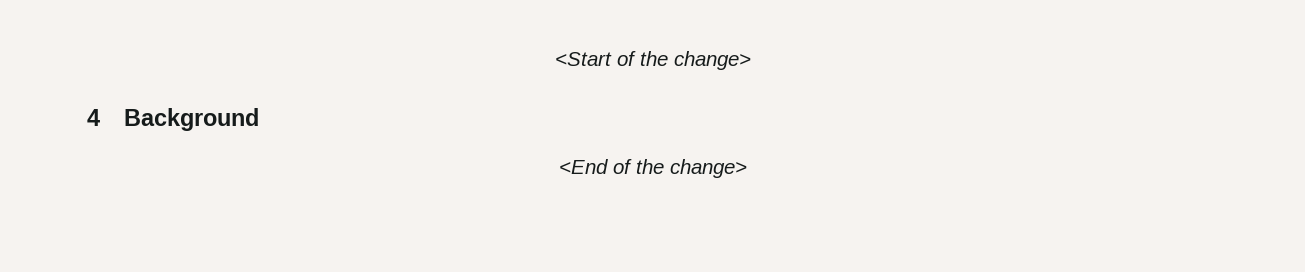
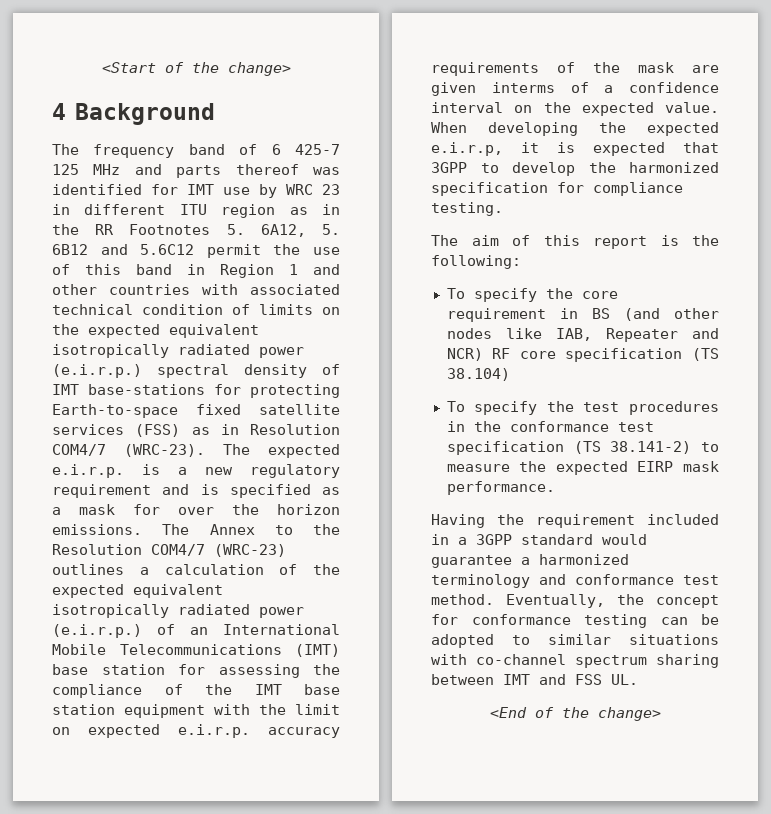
(259, 119) none -> [52,144,340,158] [52,164,340,178] [52,184,340,198] [52,204,340,218] [52,224,340,237] [52,244,340,258] [52,264,340,278] [52,284,340,295] [52,304,340,315] [52,324,259,338] [52,344,304,358] [52,364,340,378] [52,384,340,398] [52,404,340,418] [52,424,340,437] [52,444,340,458] [52,464,340,478] [52,484,340,498] [52,504,340,515] [52,524,340,535] [52,544,286,557] [52,564,340,575] [52,584,223,598] [52,604,304,618] [52,624,340,638] [52,644,340,657] [52,664,340,678] [52,684,340,698] [52,704,340,718] [52,724,340,738] [431,62,719,76] [431,82,719,96] [431,102,719,116] [431,122,719,136] [431,142,719,156] [431,162,719,176] [431,182,683,196] [431,202,503,216] [431,235,719,249] [431,255,521,269] [446,288,618,302] [446,308,719,322] [446,328,719,342] [446,348,719,362] [446,368,510,381] [446,401,719,415] [446,421,654,432] [446,441,719,455] [446,461,719,475] [446,481,555,495] [431,514,719,528] [431,534,647,545] [431,554,629,568] [431,574,719,588] [431,594,719,608] [431,614,719,628] [431,634,719,648] [431,654,719,668] [431,674,638,685] // The frequency band of 6 425-7 125 MHz and parts thereof was identified for IMT use by WRC 23 in different ITU region as in the RR Footnotes 5. 6A12, 5. 6B12 and 5.6C12 permit the use of this band in Region 1 and other countries with associated technical condition of limits on the expected equivalent isotropically radiated power (e.i.r.p.) spectral density of IMT base-stations for protecting Earth-to-space fixed satellite services (FSS) as in Resolution COM4/7 (WRC-23). The expected e.i.r.p. is a new regulatory requirement and is specified as a mask for over the horizon emissions. The Annex to the Resolution COM4/7 (WRC-23) outlines a calculation of the expected equivalent isotropically radiated power (e.i.r.p.) of an International Mobile Telecommunications (IMT) base station for assessing the compliance of the IMT base station equipment with the limit on expected e.i.r.p. accuracy requirements of the mask are given interms of a confidence interval on the expected value. When developing the expected e.i.r.p, it is expected that 3GPP to develop the harmonized specification for compliance testing. // The aim of this report is the following: // To specify the core requirement in BS (and other nodes like IAB, Repeater and NCR) RF core specification (TS 38.104) // To specify the test procedures in the conformance test specification (TS 38.141-2) to measure the expected EIRP mask performance. // Having the requirement included in a 3GPP standard would guarantee a harmonized terminology and conformance test method. Eventually, the concept for conformance testing can be adopted to similar situations with co-channel spectrum sharing between IMT and FSS UL.

